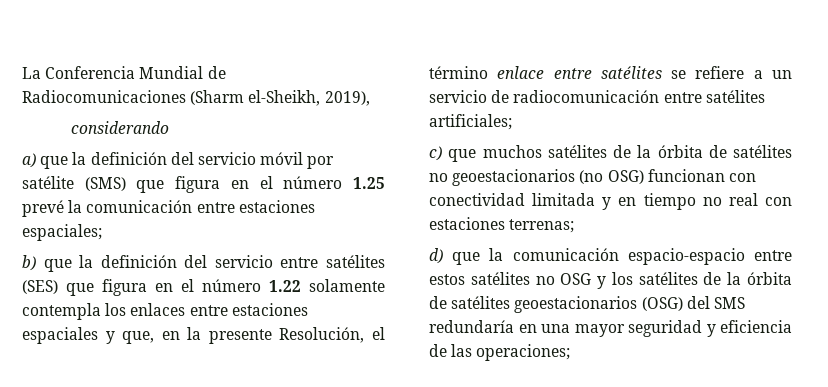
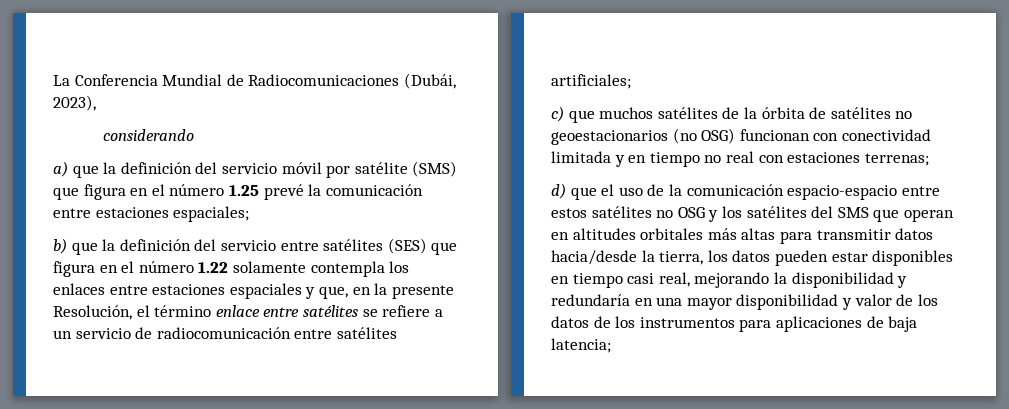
[190,90,370,106] (Sharm el-Sheikh, 2019), -> [403,73,456,89] [53,95,96,111] (Dubái, 2023),
(481, 258) none -> [601,184,665,196] el uso de
[703,272,792,285] [429,296,745,313] [429,320,792,337] [429,344,571,361] de la órbita de satélites geoestacionarios (OSG) del SMS redundaría en una mayor seguridad y eficiencia de las operaciones; -> [811,206,954,222] [551,228,934,244] [551,250,954,266] [551,272,908,288] [551,294,938,310] [551,316,918,332] [551,338,611,353] del SMS que operan en altitudes orbitales más altas para transmitir datos hacia/desde la tierra, los datos pueden estar disponibles en tiempo casi real, mejorando la disponibilidad y redundaría en una mayor disponibilidad y valor de los datos de los instrumentos para aplicaciones de baja latencia;

